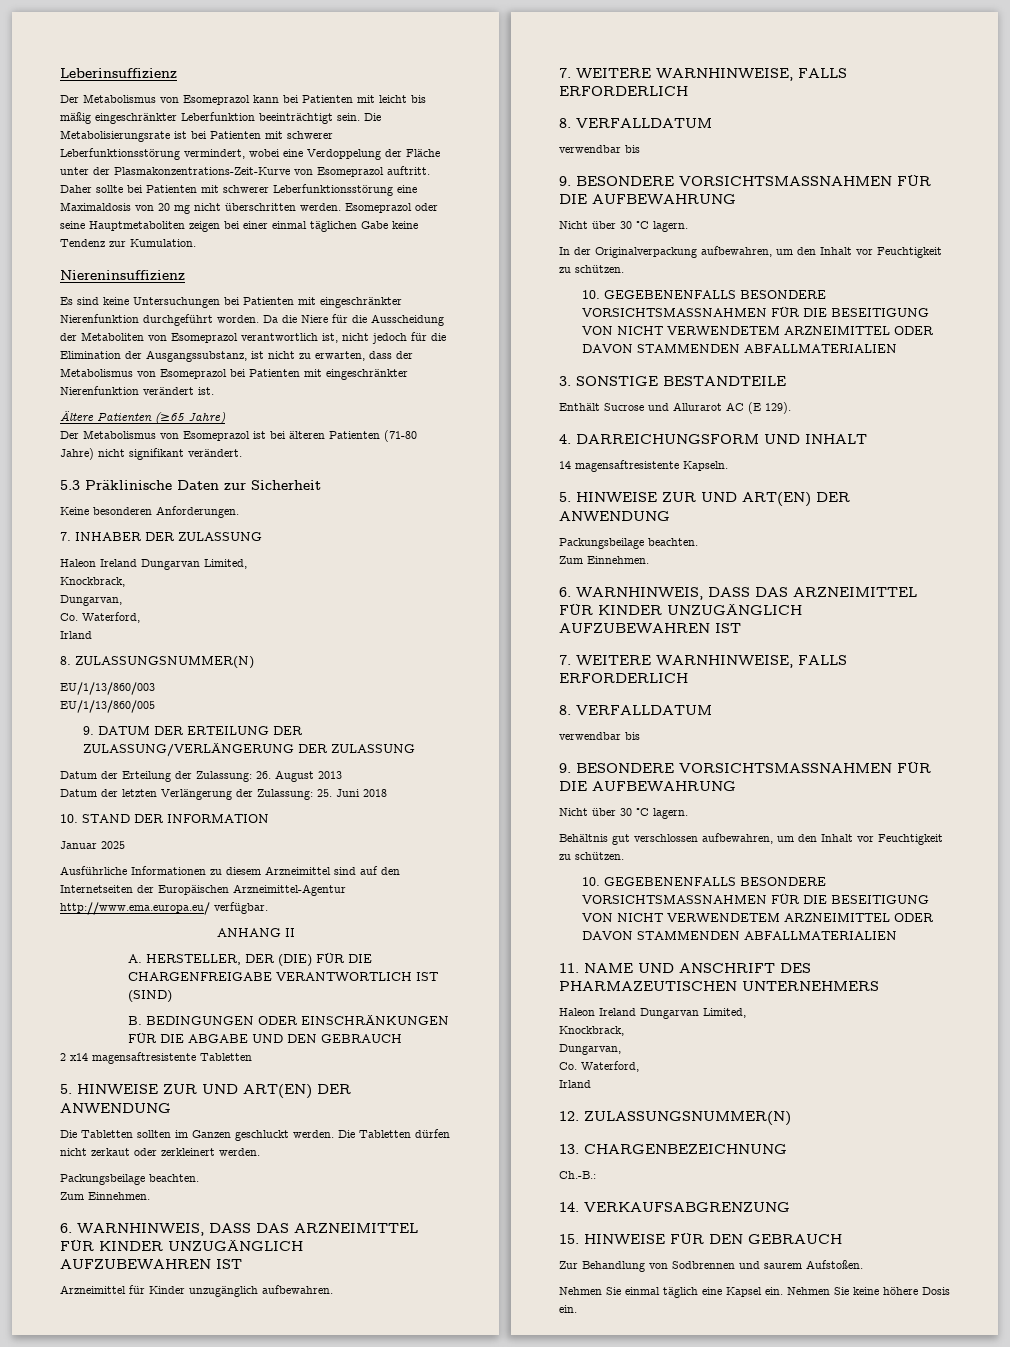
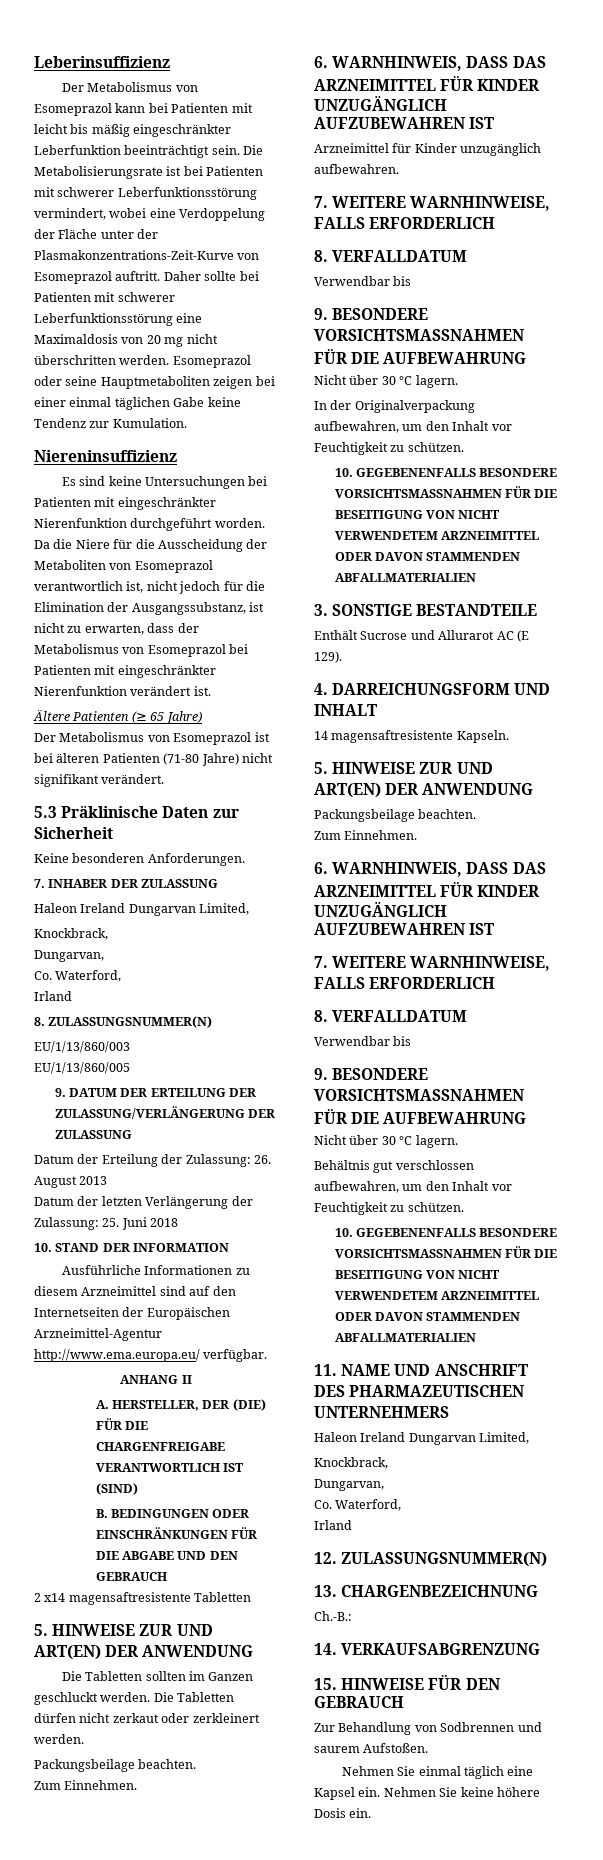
[155,412,185,424] (≥65 -> [131,711,165,723] (≥ 65
[60,841,125,849] // Januar 2025 -> (230, 1247) none
[559,145,621,153] verwendbar -> [314,276,390,286] Verwendbar
[559,732,621,740] verwendbar -> [314,1036,390,1046] Verwendbar

